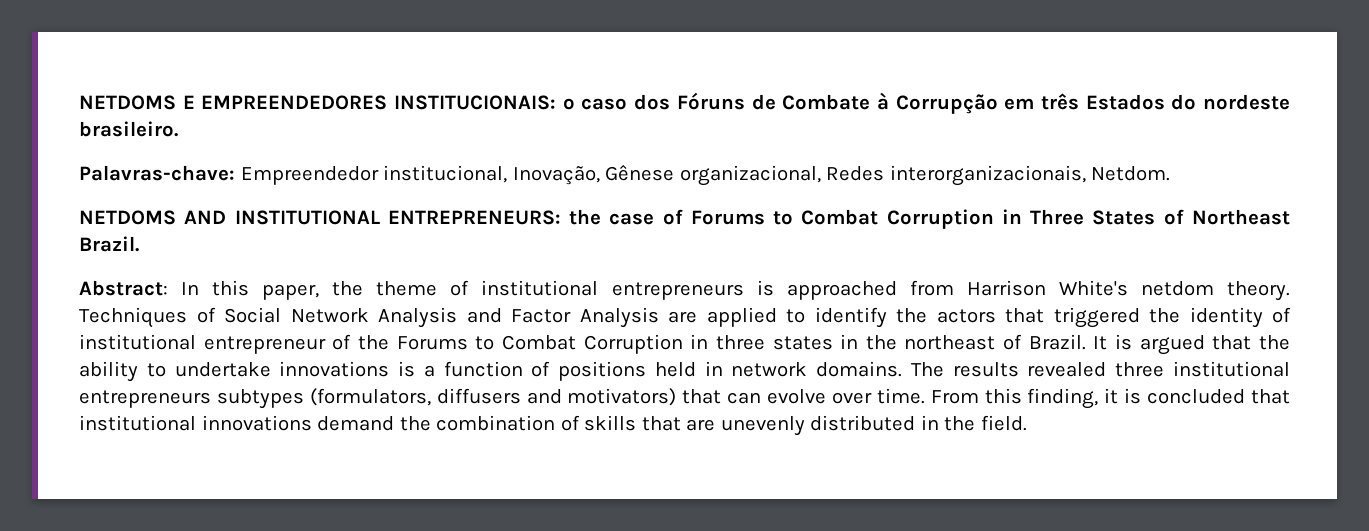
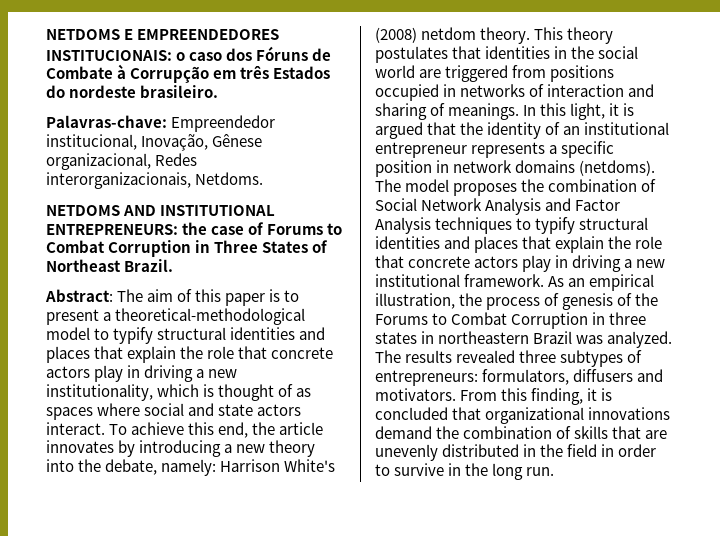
[1091,166,1171,181] Netdom. -> [195,172,264,185] Netdoms.
[181,280,1291,301] [79,307,187,328] In this paper, the theme of institutional entrepreneurs is approached from Harrison White's netdom theory. Techniques -> [117,289,300,306] [46,308,306,325] [46,327,326,344] [46,346,334,363] [46,365,238,382] [46,384,312,401] [46,403,302,420] [46,422,324,438] [46,440,316,457] [46,459,336,476] [375,27,614,44] [375,46,639,63] [375,65,615,82] [375,84,655,101] [375,103,635,120] [375,122,670,139] [375,141,615,158] [375,160,656,177] [375,179,638,196] The aim of this paper is to present a theoretical-methodological model to typify structural identities and places that explain the role that concrete actors play in driving a new institutionality, which is thought of as spaces where social and state actors interact. To achieve this end, the article innovates by introducing a new theory into the debate, namely: Harrison White's (2008) netdom theory. This theory postulates that identities in the social world are triggered from positions occupied in networks of interaction and sharing of meanings. In this light, it is argued that the identity of an institutional entrepreneur represents a specific position in network domains (netdoms). The model proposes the combination
[668,307,1291,328] [79,334,326,354] are applied to identify the actors that triggered the identity of institutional entrepreneur -> [435,217,649,234] [375,236,663,253] [375,255,666,272] [375,274,655,291] [375,293,614,310] techniques to typify structural identities and places that explain the role that concrete actors play in driving a new institutional framework. As an empirical illustration, the process of genesis
[865,334,1290,355] [79,361,1290,382] [79,388,925,409] the northeast of Brazil. It is argued that the ability to undertake innovations is a function of positions held in network domains. The results revealed three institutional entrepreneurs subtypes (formulators, diffusers and motivators) that can evolve over time. -> [438,331,673,348] [375,350,643,367] [375,369,664,386] [375,388,456,401] northeastern Brazil was analyzed. The results revealed three subtypes of entrepreneurs: formulators, diffusers and motivators.
[79,415,196,431] institutional -> [485,407,585,424] organizational
[980,415,1027,431] field. -> [567,444,657,457] [375,463,555,480] field in order to survive in the long run.

